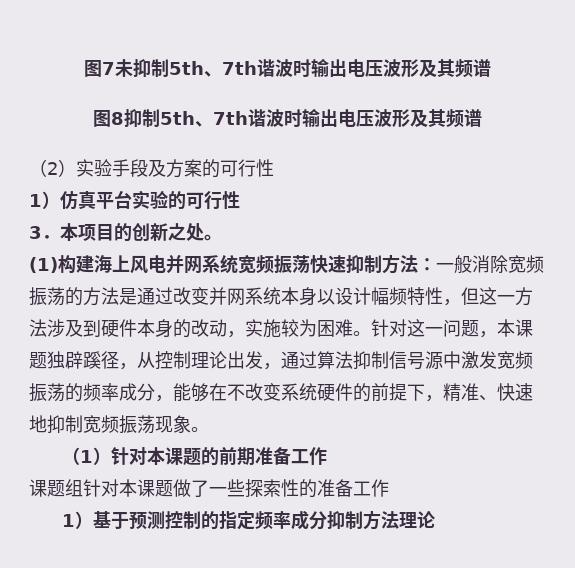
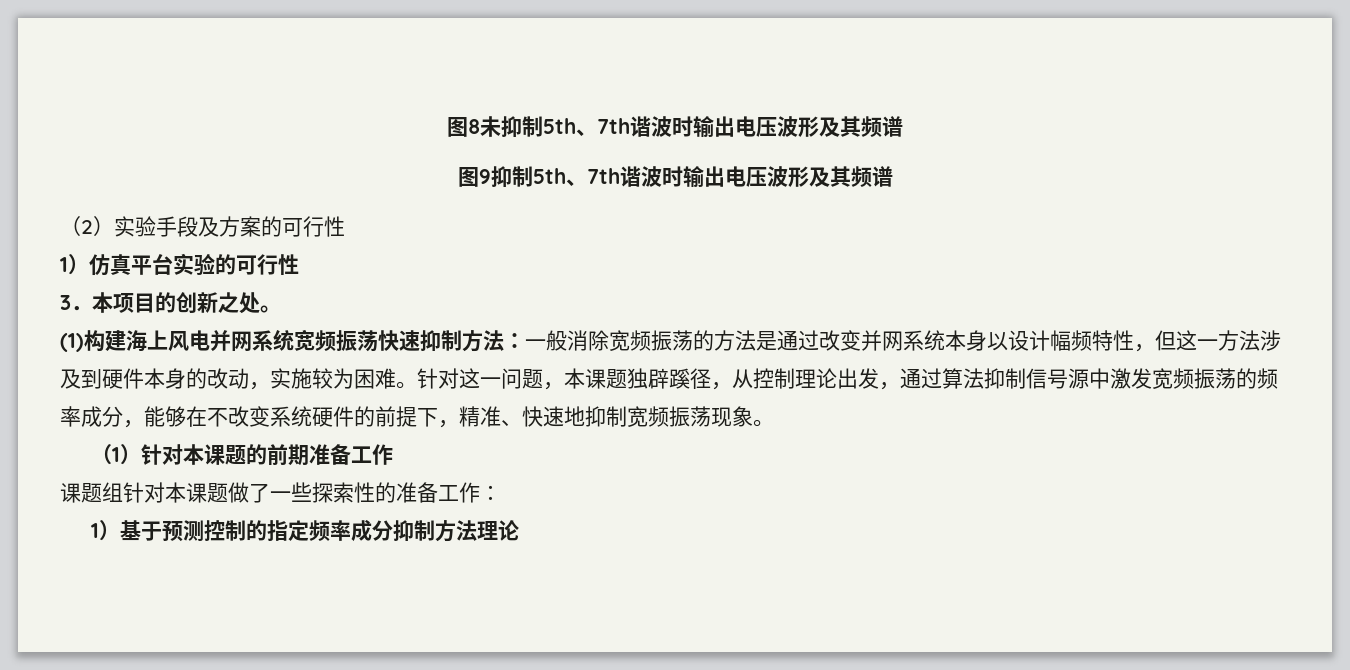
[84,60,115,77] 图7 -> [447,117,480,137] 图8
[111,112,124,125] 8 -> [478,169,491,184] 9
(389, 488) none -> [480,485,501,500] ：

